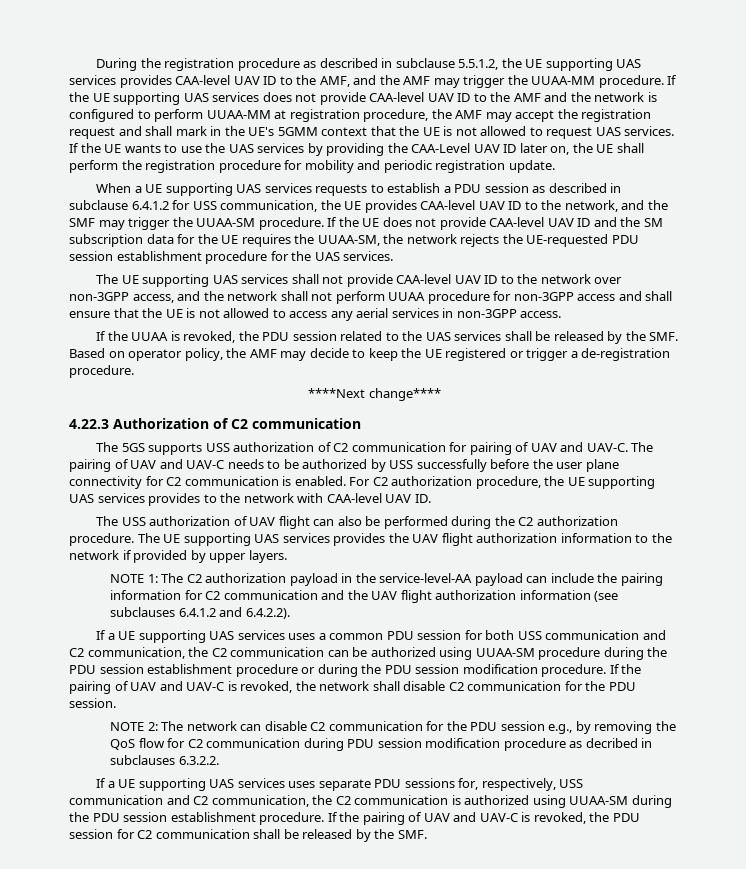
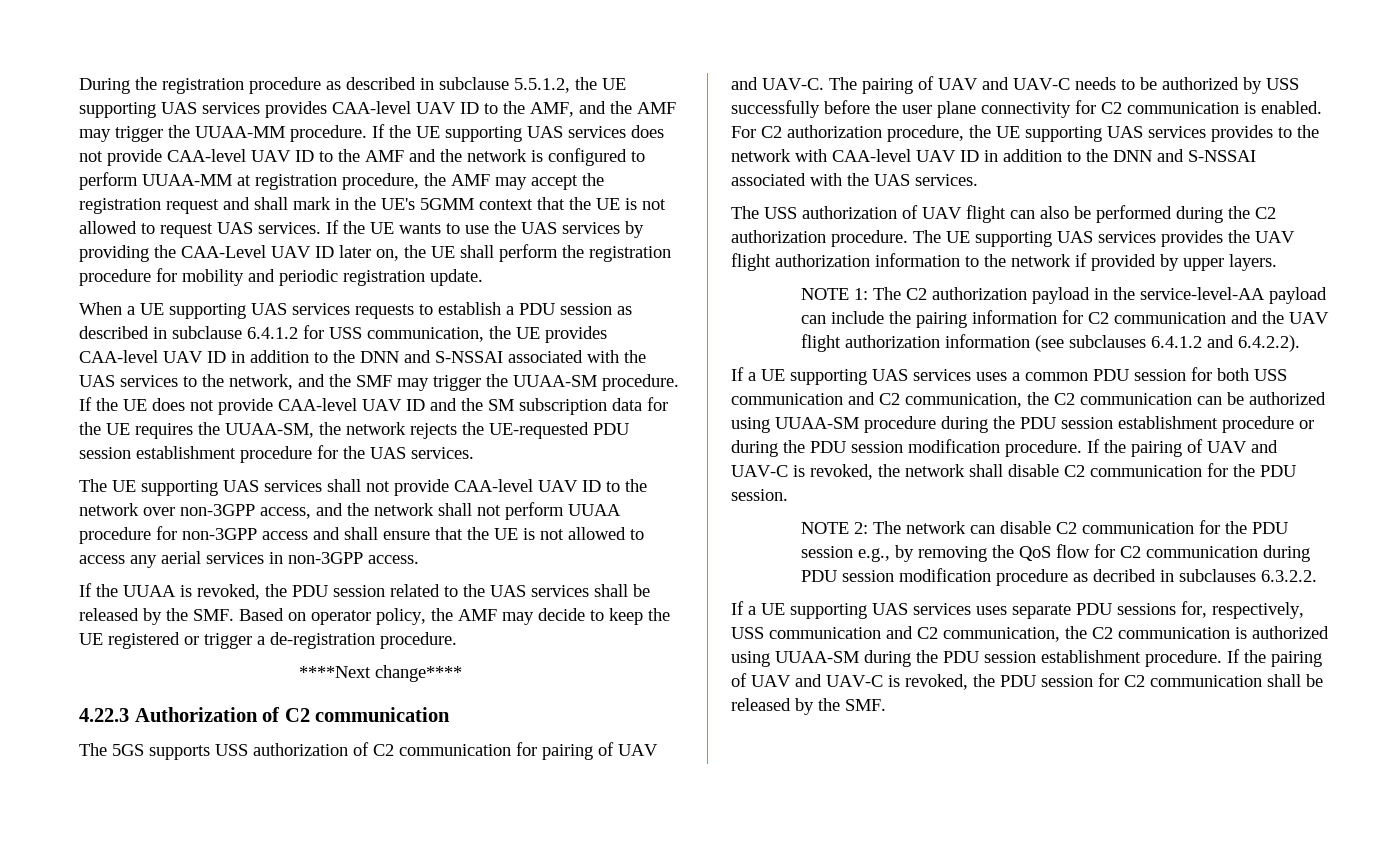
(522, 205) none -> [231,350,646,363] [79,375,178,387] in addition to the DNN and S-NSSAI associated with the UAS services
[414,494,431,503] ID. -> [960,149,1256,162] [731,173,978,186] ID in addition to the DNN and S-NSSAI associated with the UAS services.

